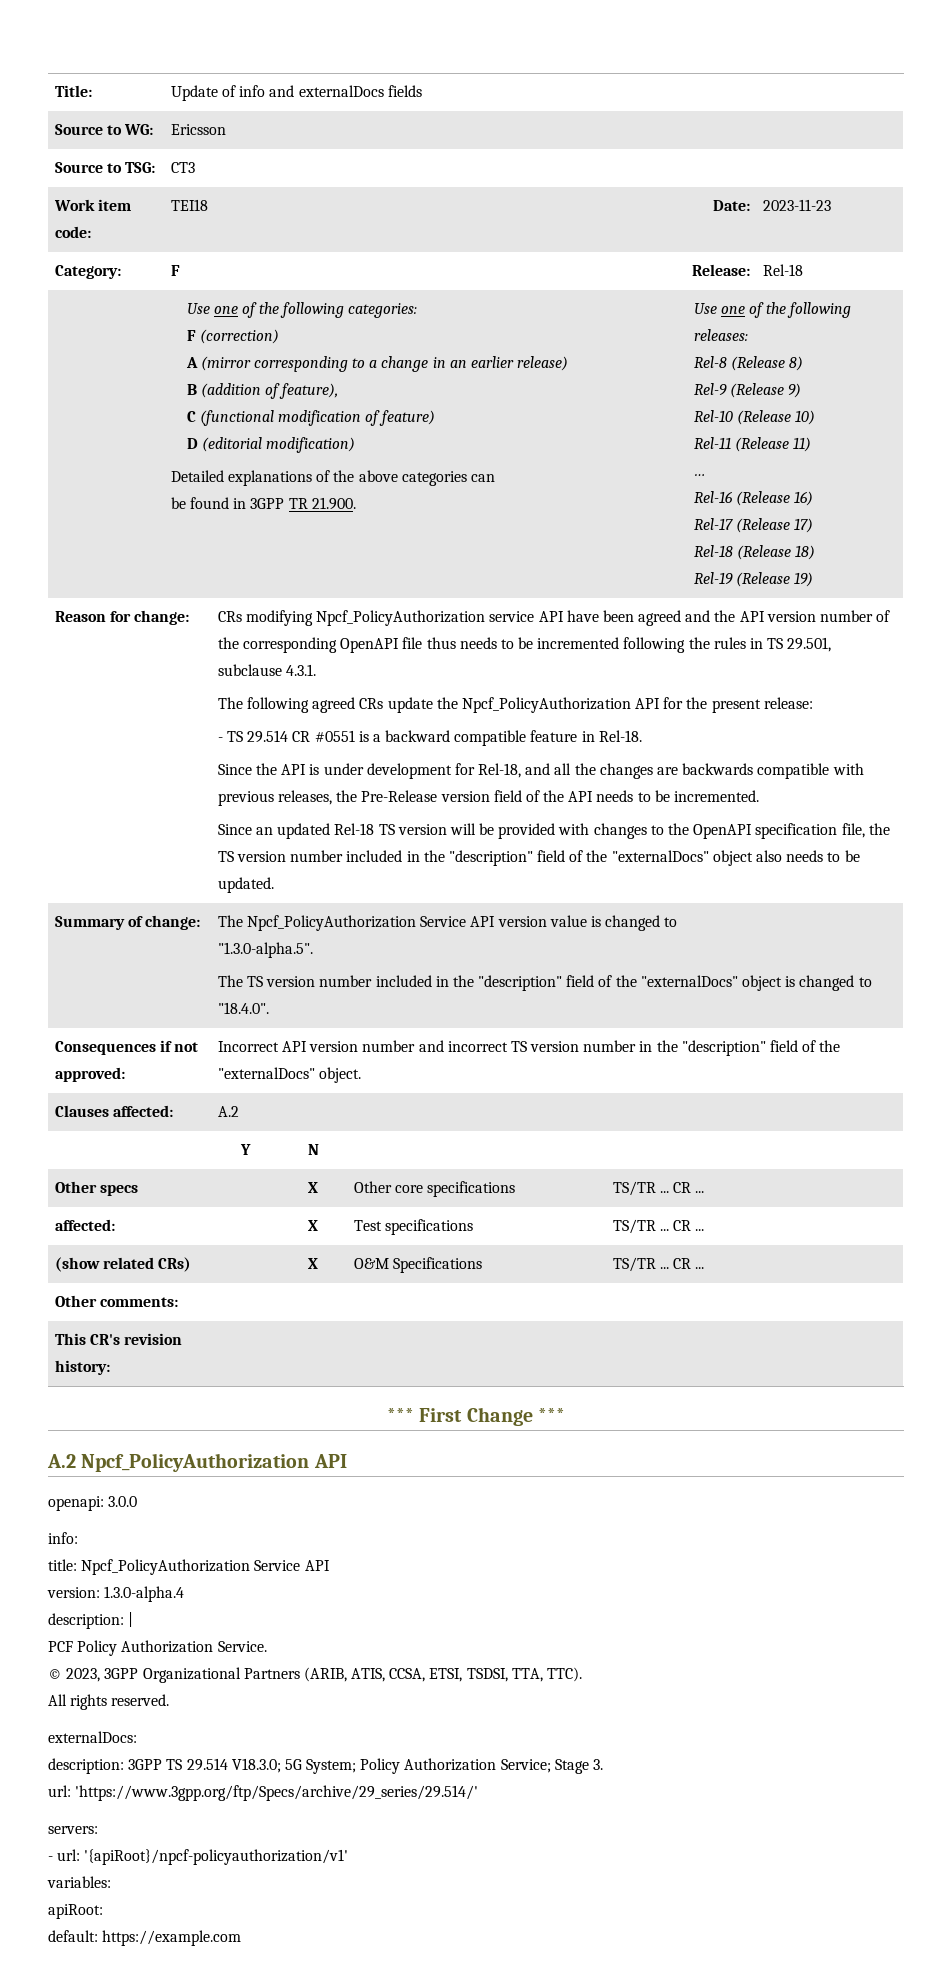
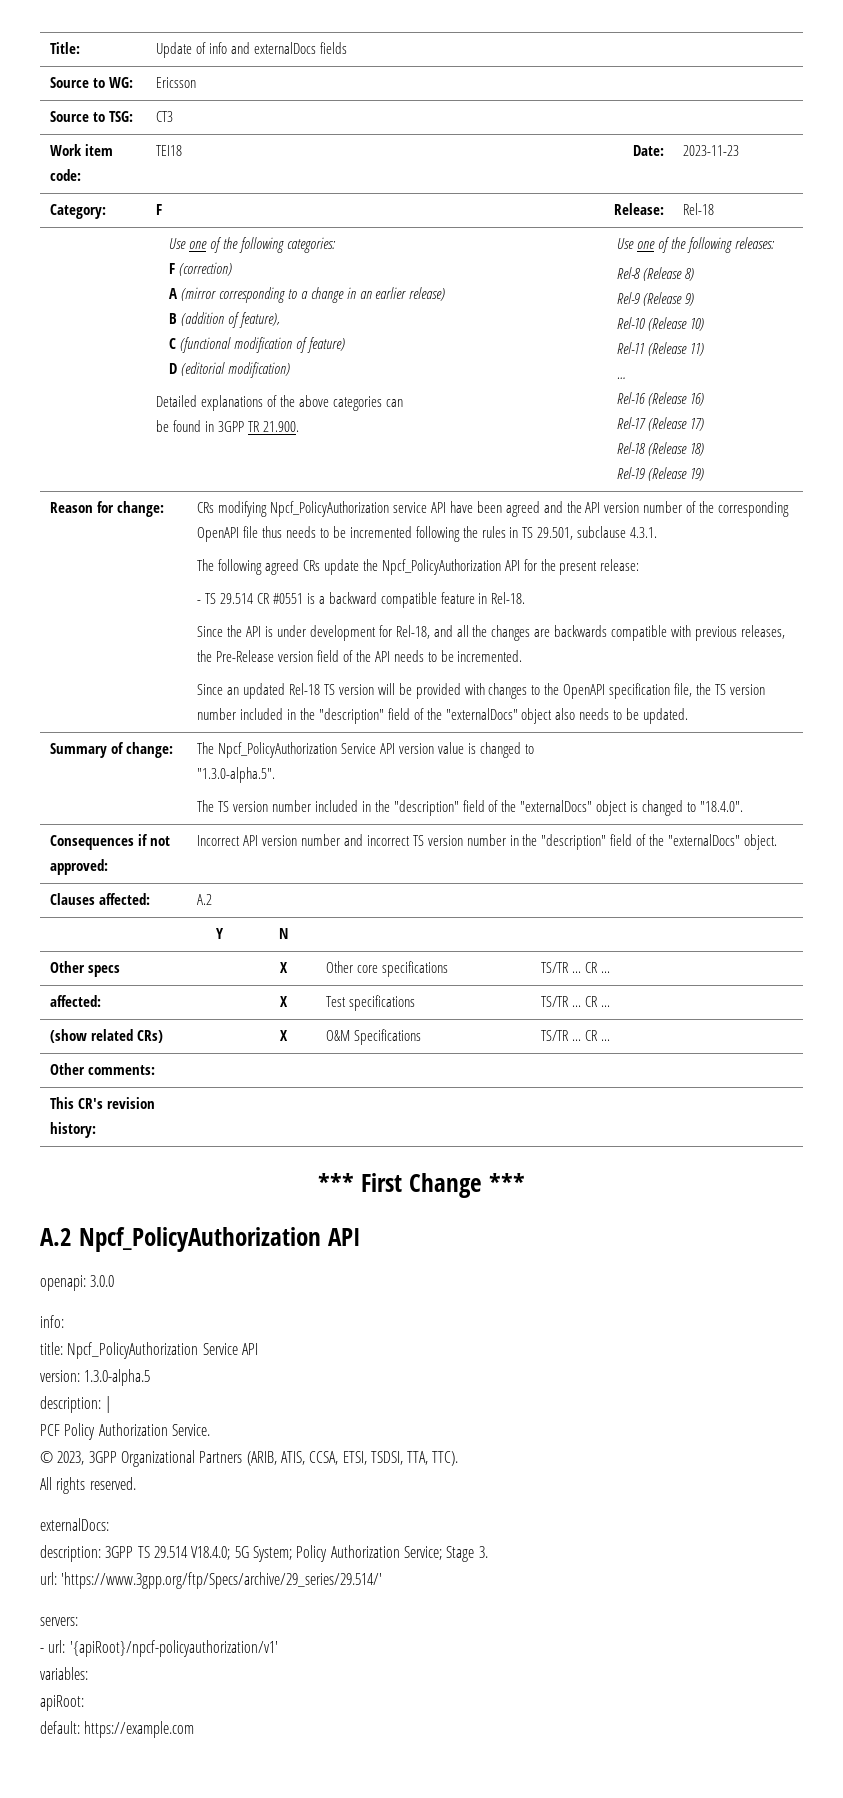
[104,1586,185,1602] 1.3.0-alpha.4 -> [84,1369,151,1386] 1.3.0-alpha.5
[231,1758,281,1773] V18.3.0; -> [191,1546,231,1560] V18.4.0;

